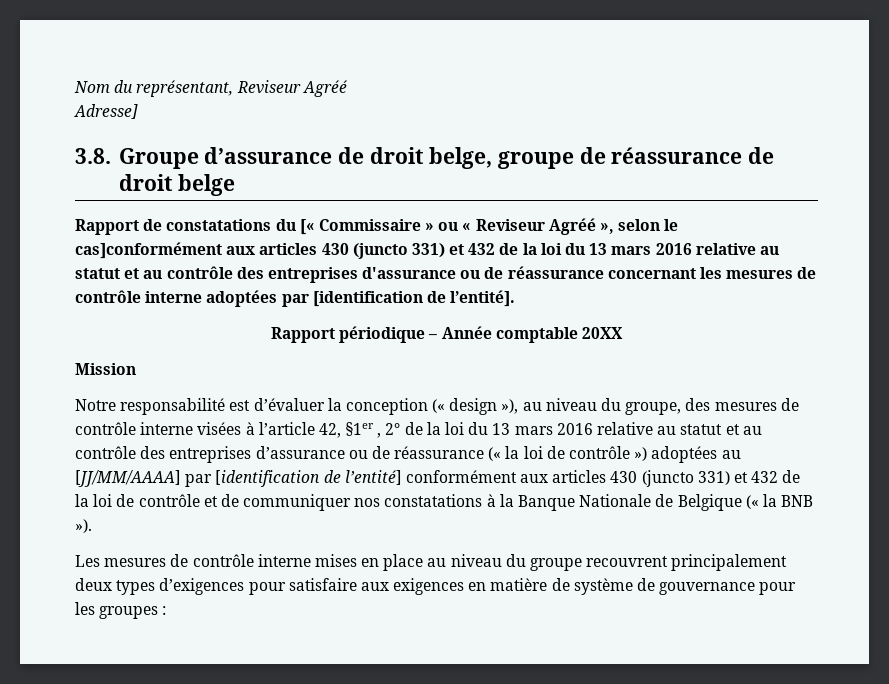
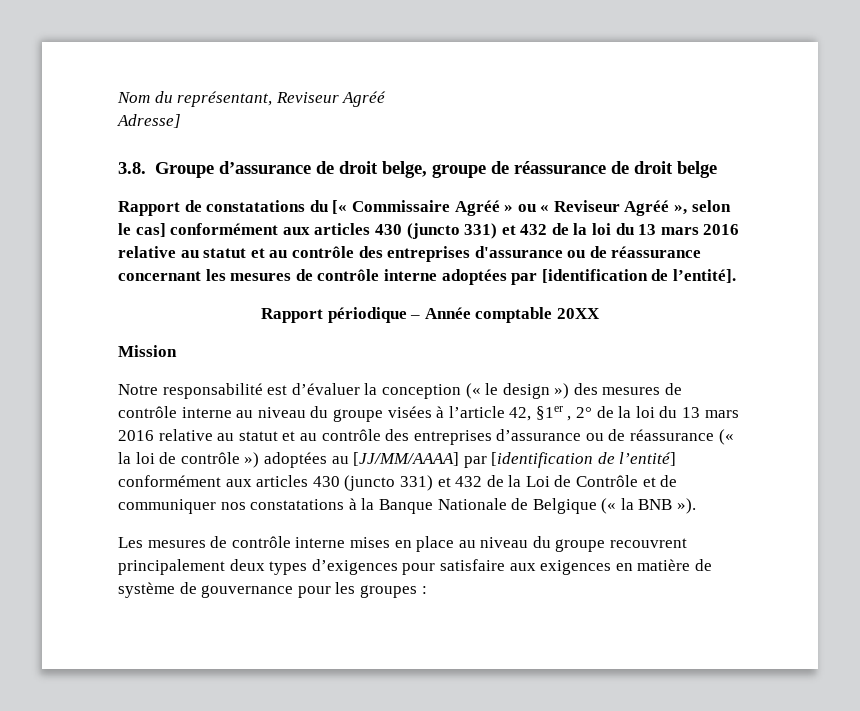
(421, 225) none -> [454,200,500,216] Agréé
[75,242,222,259] cas]conformément -> [135,223,279,237] cas] conformément
[449,398,682,415] design »), au niveau du groupe, -> [485,383,570,399] le design »)
(194, 428) none -> [236,406,383,422] au niveau du groupe
[93,494,200,507] loi de contrôle -> [525,475,639,487] Loi de Contrôle

